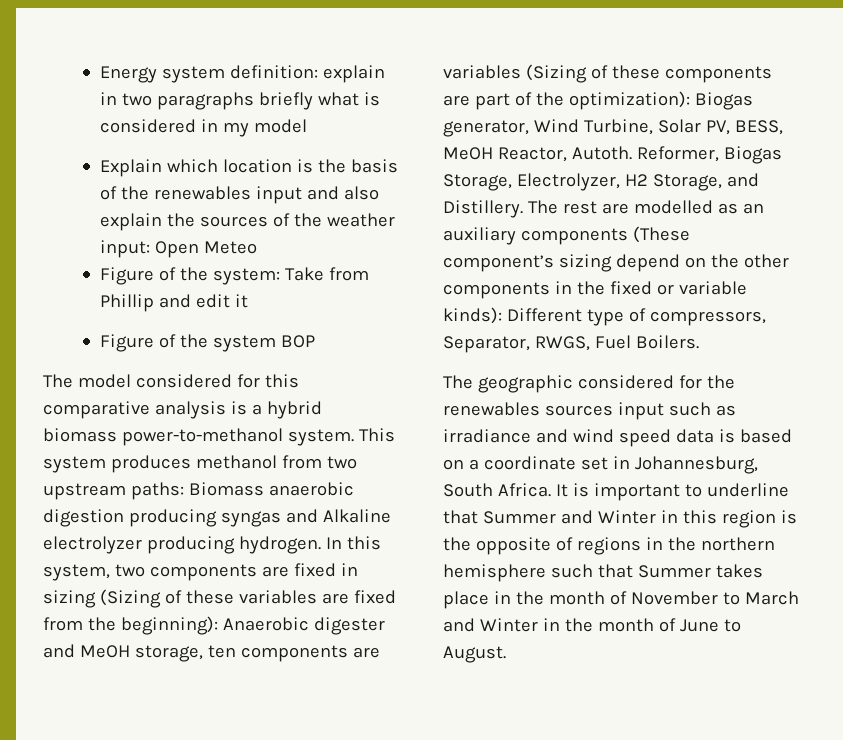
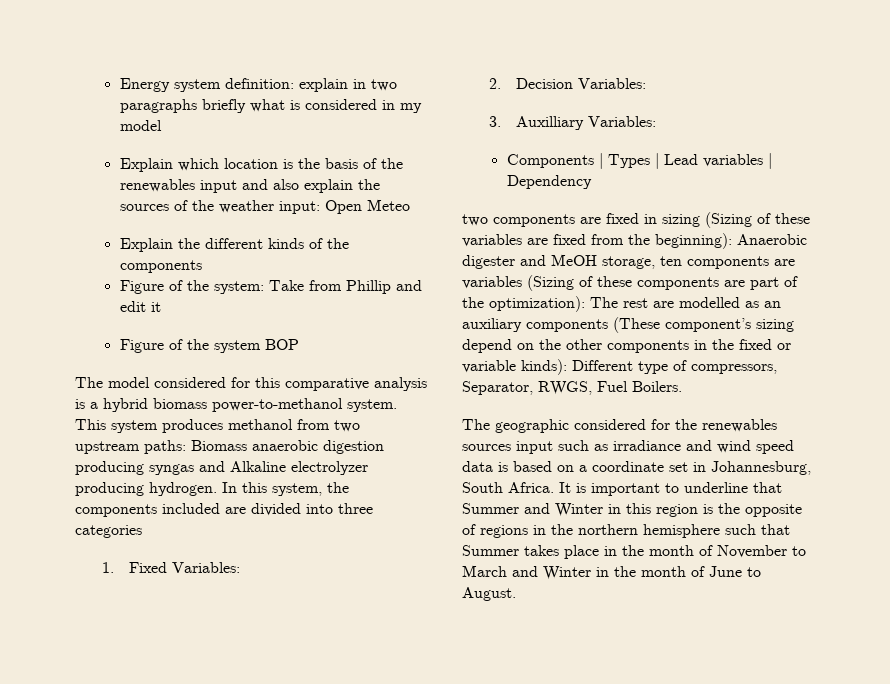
(257, 247) none -> [119,238,349,252] [119,260,202,273] // Explain the different kinds of the components
(110, 572) none -> [327,482,349,493] [75,503,373,517] [75,525,142,538] [102,562,241,573] [489,78,647,89] [489,116,657,130] [506,153,772,169] [506,175,592,189] the components included are divided into three categories // 1. Fixed Variables: // 2. Decision Variables: // 3. Auxilliary Variables: // Components | Types | Lead variables | Dependency //
[694,92,753,110] [443,119,783,137] [443,146,782,164] [443,173,759,191] [443,200,523,218] Biogas generator, Wind Turbine, Solar PV, BESS, MeOH Reactor, Autoth. Reformer, Biogas Storage, Electrolyzer, H2 Storage, and Distillery. -> (585, 304) none

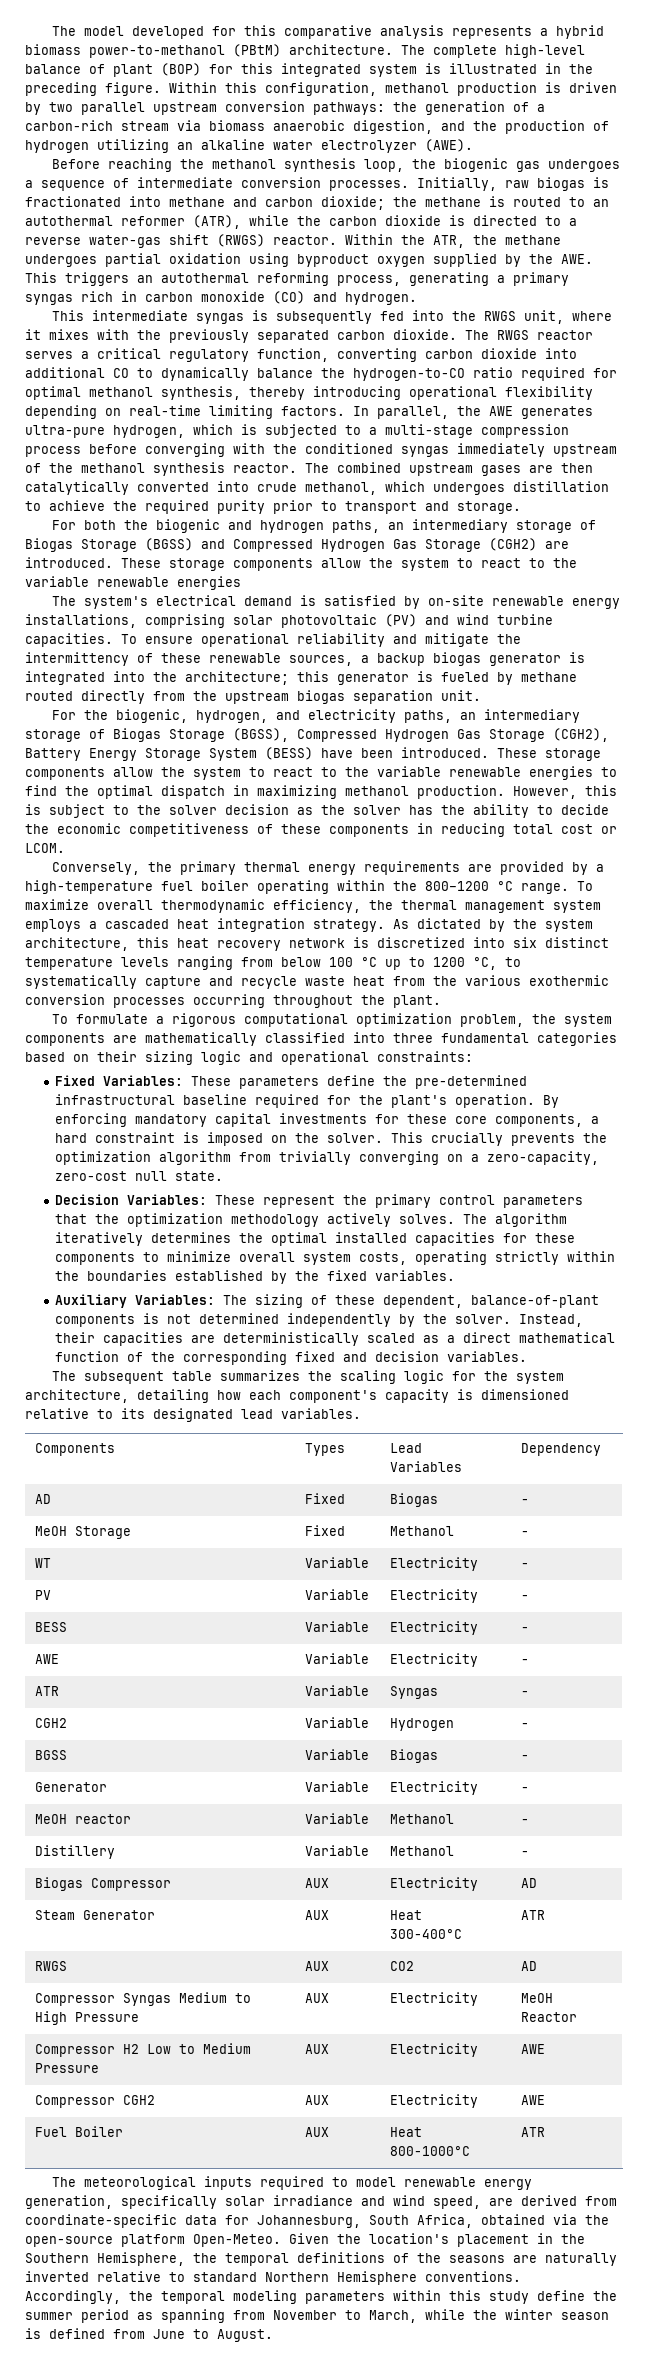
[119,78,397,92] [119,99,422,113] [119,120,162,131] [119,158,403,172] [119,179,380,193] [119,199,410,214] [119,238,349,252] [119,260,202,273] [119,280,422,294] [119,301,161,312] [119,339,299,353] Energy system definition: explain in two paragraphs briefly what is considered in my model // Explain which location is the basis of the renewables input and also explain the sources of the weather input: Open Meteo // Explain the different kinds of the components // Figure of the system: Take from Phillip and edit it // Figure of the system BOP // -> (52, 31) none
[154,377,226,388] considered -> [132,26,205,39] developed
[75,399,85,409] is -> [452,26,533,39] represents
[347,399,397,412] [75,419,360,433] [75,440,384,454] [75,461,368,475] [75,482,349,496] [75,503,373,517] [75,525,142,538] [102,562,241,573] [489,78,647,89] [489,116,657,130] [506,153,772,169] [506,175,592,189] [462,212,810,228] [462,233,807,249] [462,254,795,269] [462,275,798,291] [462,296,781,312] [462,317,794,333] [462,339,791,353] [462,359,777,375] [462,381,682,395] [462,419,777,433] [462,440,794,454] [462,461,811,475] [462,482,782,496] [462,503,802,517] [462,524,790,538] [462,545,806,559] [462,565,705,580] system. This system produces methanol from two upstream paths: Biomass anaerobic digestion producing syngas and Alkaline electrolyzer producing hydrogen. In this system, the components included are divided into three categories // 1. Fixed Variables: // 2. Decision Variables: // 3. Auxilliary Variables: // Components | Types | Lead variables | Dependency // two components are fixed in sizing (Sizing of these variables are fixed from the beginning): Anaerobic digester and MeOH storage, ten components are variables (Sizing of these components are part of the optimization): The rest are modelled as an auxiliary components (These component’s sizing depend on the other components in the fixed or variable kinds): Different type of compressors, Separator, RWGS, Fuel Boilers. // The geographic considered for the renewables sources input such as irradiance and wind speed data is based on a coordinate set in Johannesburg, South Africa. It is important to underline that Summer and Winter in this region is the opposite of regions in the northern hemisphere such that Summer takes place in the month of November to March and Winter in the month of -> [233,44,585,58] [25,63,593,77] [25,82,617,96] [25,101,545,115] [25,120,609,134] [25,139,473,153] [52,158,621,172] [25,177,609,191] [25,196,609,210] [25,215,577,229] [25,234,561,248] [25,253,593,267] [25,272,569,286] [25,291,417,305] [52,310,613,324] [25,329,593,343] [25,348,577,362] [25,367,617,381] [25,386,593,400] [25,405,593,419] [25,424,569,438] [25,443,617,457] [25,462,593,476] [25,481,609,495] [25,500,521,514] [52,519,597,533] [25,538,569,552] [25,557,577,571] [25,576,241,590] [52,595,621,609] [25,614,553,628] [25,633,521,647] [25,652,585,666] [25,671,577,685] [25,690,481,704] [52,709,581,723] [25,728,609,742] [25,747,601,761] [25,766,617,780] [25,785,617,799] [25,804,609,818] [25,823,617,837] [25,843,65,853] [52,861,605,875] [25,880,593,894] [25,899,601,913] [25,918,593,932] [25,937,609,951] [25,956,521,970] [25,975,609,989] [25,994,441,1008] [52,1013,613,1027] [25,1032,617,1046] [25,1051,473,1065] [55,1075,528,1089] [55,1094,560,1108] [55,1113,600,1127] [55,1132,608,1146] [55,1151,600,1165] [55,1171,224,1181] [55,1194,584,1208] [55,1213,568,1227] [55,1232,576,1246] [55,1251,616,1265] [55,1270,456,1284] [55,1294,600,1308] [55,1313,584,1327] [55,1332,616,1346] [55,1351,528,1365] [52,1370,565,1384] [25,1389,569,1403] [25,1408,361,1422] [35,1443,116,1456] [305,1443,346,1456] [390,1443,423,1453] [390,1461,463,1472] [521,1443,602,1456] [35,1494,52,1504] [305,1493,346,1504] [390,1493,439,1507] [521,1499,530,1504] [35,1526,132,1539] [305,1525,346,1536] [390,1526,455,1536] [521,1531,530,1536] [35,1558,52,1568] [305,1557,370,1568] [390,1557,479,1571] [521,1563,530,1568] [35,1590,52,1600] [305,1589,370,1600] [390,1589,479,1603] [521,1595,530,1600] [35,1622,68,1632] [305,1621,370,1632] [390,1621,479,1635] [521,1627,530,1632] [35,1654,60,1664] [305,1653,370,1664] [390,1653,479,1667] [521,1659,530,1664] [35,1686,60,1696] [305,1685,370,1696] [390,1686,439,1699] [521,1691,530,1696] [35,1718,68,1728] [305,1717,370,1728] [390,1718,455,1731] [521,1723,530,1728] [35,1750,68,1760] [305,1749,370,1760] [390,1749,439,1763] [521,1755,530,1760] [35,1782,108,1792] [305,1781,370,1792] [390,1781,479,1795] [521,1787,530,1792] [35,1814,132,1824] [305,1813,370,1824] [390,1814,455,1824] [521,1819,530,1824] [35,1845,116,1859] [305,1845,370,1856] [390,1846,455,1856] [521,1851,530,1856] [35,1877,172,1891] [305,1878,330,1888] [390,1877,479,1891] [521,1878,538,1888] [35,1910,156,1920] [305,1910,330,1920] [390,1910,423,1920] [390,1929,463,1939] [521,1910,546,1920] [35,1961,68,1971] [305,1961,330,1971] [390,1961,415,1971] [521,1961,538,1971] [35,1992,252,2006] [35,2011,140,2025] [305,1993,330,2003] [390,1992,479,2006] [521,1993,554,2003] [521,2012,578,2022] [35,2043,252,2057] [35,2063,100,2073] [305,2044,330,2054] [390,2043,479,2057] [521,2044,546,2054] [35,2095,156,2108] [305,2095,330,2105] [390,2094,479,2108] [521,2095,546,2105] [35,2126,124,2137] [305,2127,330,2137] [390,2127,423,2137] [390,2146,471,2156] [521,2127,546,2137] [52,2176,533,2190] [25,2195,617,2209] [25,2214,609,2228] [25,2233,585,2247] [25,2252,617,2266] [25,2271,521,2285] [25,2290,617,2304] [25,2309,609,2323] [25,2328,145,2339] (PBtM) architecture. The complete high-level balance of plant (BOP) for this integrated system is illustrated in the preceding figure. Within this configuration, methanol production is driven by two parallel upstream conversion pathways: the generation of a carbon-rich stream via biomass anaerobic digestion, and the production of hydrogen utilizing an alkaline water electrolyzer (AWE). // Before reaching the methanol synthesis loop, the biogenic gas undergoes a sequence of intermediate conversion processes. Initially, raw biogas is fractionated into methane and carbon dioxide; the methane is routed to an autothermal reformer (ATR), while the carbon dioxide is directed to a reverse water-gas shift (RWGS) reactor. Within the ATR, the methane undergoes partial oxidation using byproduct oxygen supplied by the AWE. This triggers an autothermal reforming process, generating a primary syngas rich in carbon monoxide (CO) and hydrogen. // This intermediate syngas is subsequently fed into the RWGS unit, where it mixes with the previously separated carbon dioxide. The RWGS reactor serves a critical regulatory function, converting carbon dioxide into additional CO to dynamically balance the hydrogen-to-CO ratio required for optimal methanol synthesis, thereby introducing operational flexibility depending on real-time limiting factors. In parallel, the AWE generates ultra-pure hydrogen, which is subjected to a multi-stage compression process before converging with the conditioned syngas immediately upstream of the methanol synthesis reactor. The combined upstream gases are then catalytically converted into crude methanol, which undergoes distillation to achieve the required purity prior to transport and storage. // For both the biogenic and hydrogen paths, an intermediary storage of Biogas Storage (BGSS) and Compressed Hydrogen Gas Storage (CGH2) are introduced. These storage components allow the system to react to the variable renewable energies // The system's electrical demand is satisfied by on-site renewable energy installations, comprising solar photovoltaic (PV) and wind turbine capacities. To ensure operational reliability and mitigate the intermittency of these renewable sources, a backup biogas generator is integrated into the architecture; this generator is fueled by methane routed directly from the upstream biogas separation unit. // For the biogenic, hydrogen, and electricity paths, an intermediary storage of Biogas Storage (BGSS), Compressed Hydrogen Gas Storage (CGH2), Battery Energy Storage System (BESS) have been introduced. These storage components allow the system to react to the variable renewable energies to find the optimal dispatch in maximizing methanol production. However, this is subject to the solver decision as the solver has the ability to decide the economic competitiveness of these components in reducing total cost or LCOM. // Conversely, the primary thermal energy requirements are provided by a high-temperature fuel boiler operating within the 800–1200 °C range. To maximize overall thermodynamic efficiency, the thermal management system employs a cascaded heat integration strategy. As dictated by the system architecture, this heat recovery network is discretized into six distinct temperature levels ranging from below 100 °C up to 1200 °C, to systematically capture and recycle waste heat from the various exothermic conversion processes occurring throughout the plant. // To formulate a rigorous computational optimization problem, the system components are mathematically classified into three fundamental categories based on their sizing logic and operational constraints: // Fixed Variables: These parameters define the pre-determined infrastructural baseline required for the plant's operation. By enforcing mandatory capital investments for these core components, a hard constraint is imposed on the solver. This crucially prevents the optimization algorithm from trivially converging on a zero-capacity, zero-cost null state. // Decision Variables: These represent the primary control parameters that the optimization methodology actively solves. The algorithm iteratively determines the optimal installed capacities for these components to minimize overall system costs, operating strictly within the boundaries established by the fixed variables. // Auxiliary Variables: The sizing of these dependent, balance-of-plant components is not determined independently by the solver. Instead, their capacities are deterministically scaled as a direct mathematical function of the corresponding fixed and decision variables. // The subsequent table summarizes the scaling logic for the system architecture, detailing how each component's capacity is dimensioned relative to its designated lead variables. // Components | Types | Lead Variables | Dependency // AD | Fixed | Biogas | - // MeOH Storage | Fixed | Methanol | - // WT | Variable | Electricity | - // PV | Variable | Electricity | - // BESS | Variable | Electricity | - // AWE | Variable | Electricity | - // ATR | Variable | Syngas | - // CGH2 | Variable | Hydrogen | - // BGSS | Variable | Biogas | - // Generator | Variable | Electricity | - // MeOH reactor | Variable | Methanol | - // Distillery | Variable | Methanol | - // Biogas Compressor | AUX | Electricity | AD // Steam Generator | AUX | Heat 300-400°C | ATR // RWGS | AUX | CO2 | AD // Compressor Syngas Medium to High Pressure | AUX | Electricity | MeOH Reactor // Compressor H2 Low to Medium Pressure | AUX | Electricity | AWE // Compressor CGH2 | AUX | Electricity | AWE // Fuel Boiler | AUX | Heat 800-1000°C | ATR // The meteorological inputs required to model renewable energy generation, specifically solar irradiance and wind speed, are derived from coordinate-specific data for Johannesburg, South Africa, obtained via the open-source platform Open-Meteo. Given the location's placement in the Southern Hemisphere, the temporal definitions of the seasons are naturally inverted relative to standard Northern Hemisphere conventions. Accordingly, the temporal modeling parameters within this study define the summer period as spanning from November to March, while the winter season is defined from

